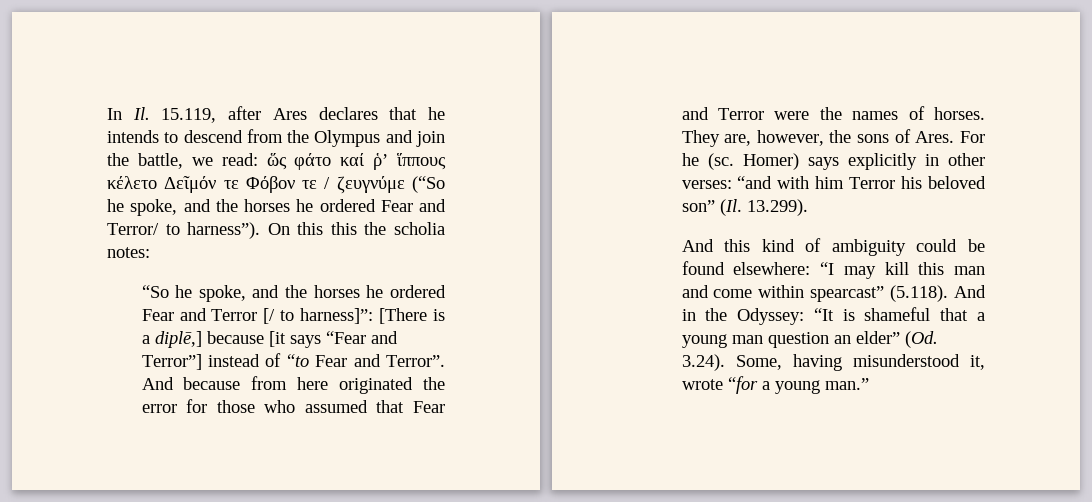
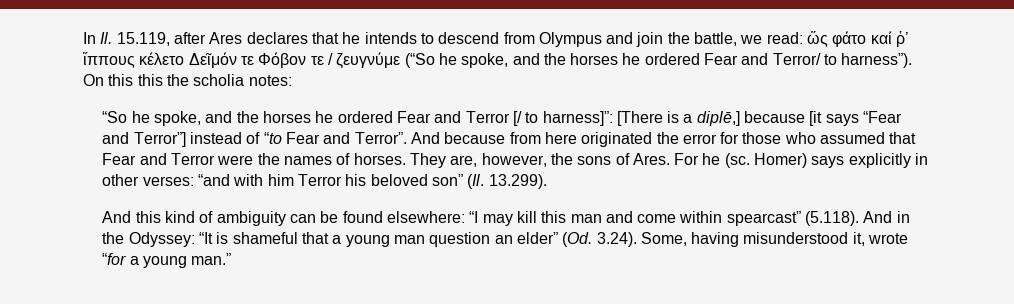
[287,130,310,143] the -> (535, 38) none
[916,239,958,252] could -> [289,214,316,223] can

